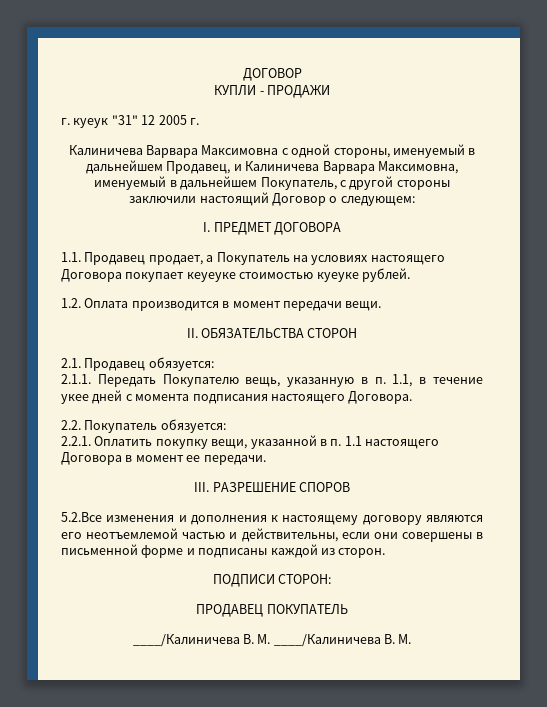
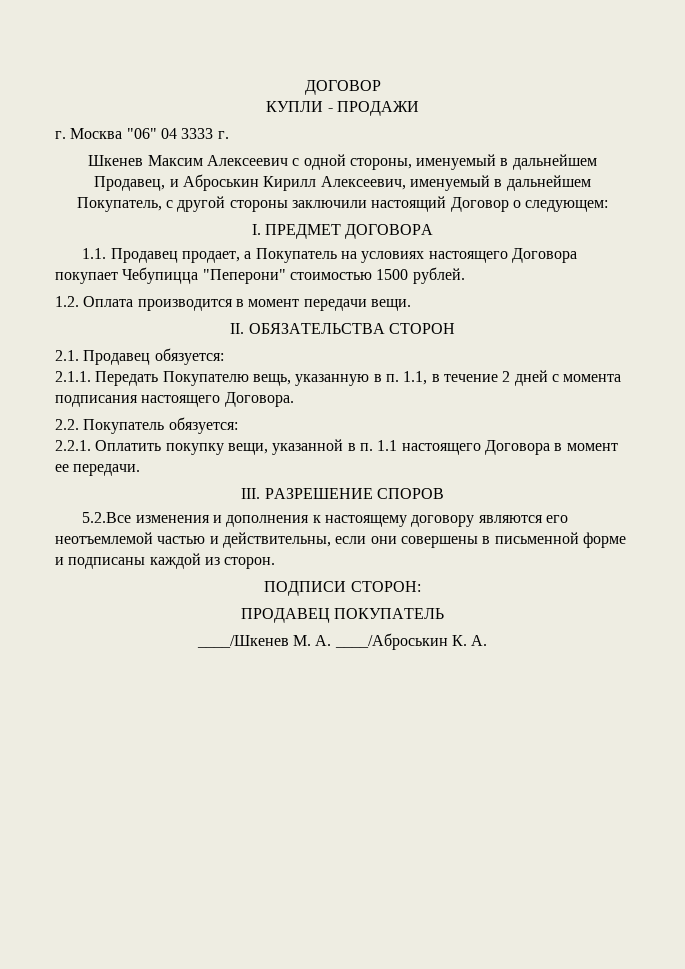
[73,115,199,128] [68,145,279,158] куеук "31" 12 2005 г. // Калиничева Варвара Максимовна -> [70,128,229,139] [88,155,288,166] Москва "06" 04 3333 г. // Шкенев Максим Алексеевич
[245,161,458,174] Калиничева Варвара Максимовна, -> [183,174,406,191] Аброськин Кирилл Алексеевич,
[186,272,359,282] кеуеуке стоимостью куеуке -> [122,267,409,284] Чебупицца "Пеперони" стоимостью 1500
[61,394,89,404] укее -> [502,371,511,382] 2
[132,634,412,647] ____/Калиничева В. М. ____/Калиничева В. М. -> [196,633,488,650] ____/Шкенев М. А. ____/Аброськин К. А.

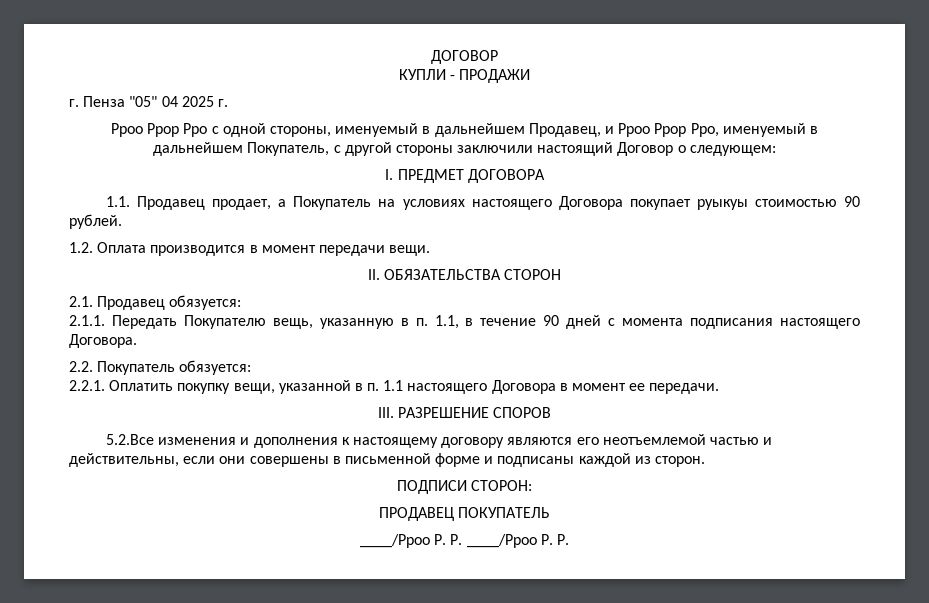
[70,128,229,139] [88,155,288,166] Москва "06" 04 3333 г. // Шкенев Максим Алексеевич -> [83,96,228,107] [111,123,208,137] Пенза "05" 04 2025 г. // Рроо Ррор Рро
[183,174,406,191] Аброськин Кирилл Алексеевич, -> [618,123,719,137] Рроо Ррор Рро,
[122,267,409,284] Чебупицца "Пеперони" стоимостью 1500 -> [696,196,860,210] руыкуы стоимостью 90
[502,371,511,382] 2 -> [543,315,560,326] 90
[196,633,488,650] ____/Шкенев М. А. ____/Аброськин К. А. -> [360,534,569,548] ____/Рроо Р. Р. ____/Рроо Р. Р.

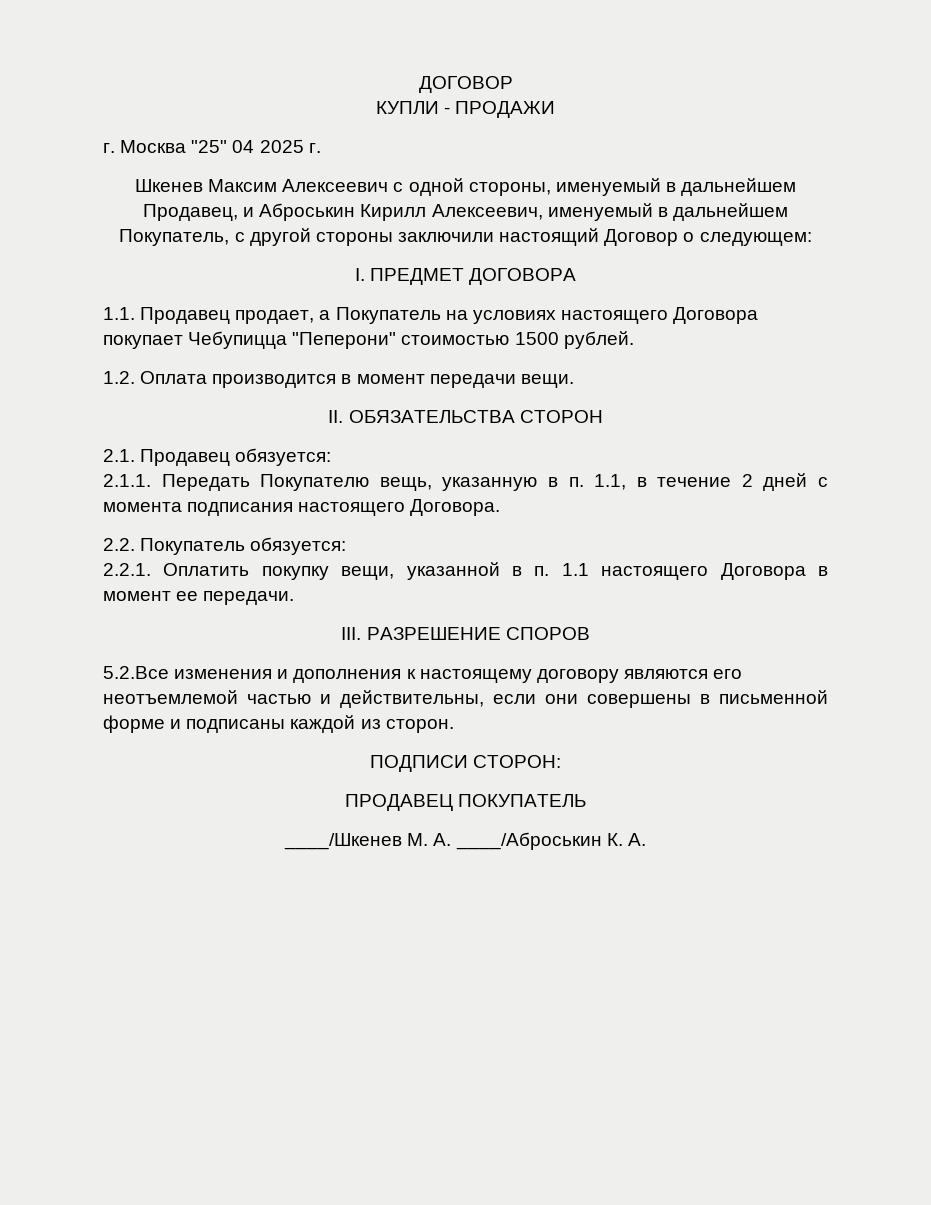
[83,96,158,107] Пенза "05" -> [120,140,228,153] Москва "25"
[111,123,208,137] Рроо Ррор Рро -> [134,179,389,192] Шкенев Максим Алексеевич
[618,123,719,137] Рроо Ррор Рро, -> [259,203,543,221] Аброськин Кирилл Алексеевич,
[696,196,860,210] руыкуы стоимостью 90 -> [188,331,559,349] Чебупицца "Пеперони" стоимостью 1500
[543,315,560,326] 90 -> [741,474,753,487] 2
[360,534,569,548] ____/Рроо Р. Р. ____/Рроо Р. Р. -> [284,832,646,850] ____/Шкенев М. А. ____/Аброськин К. А.

